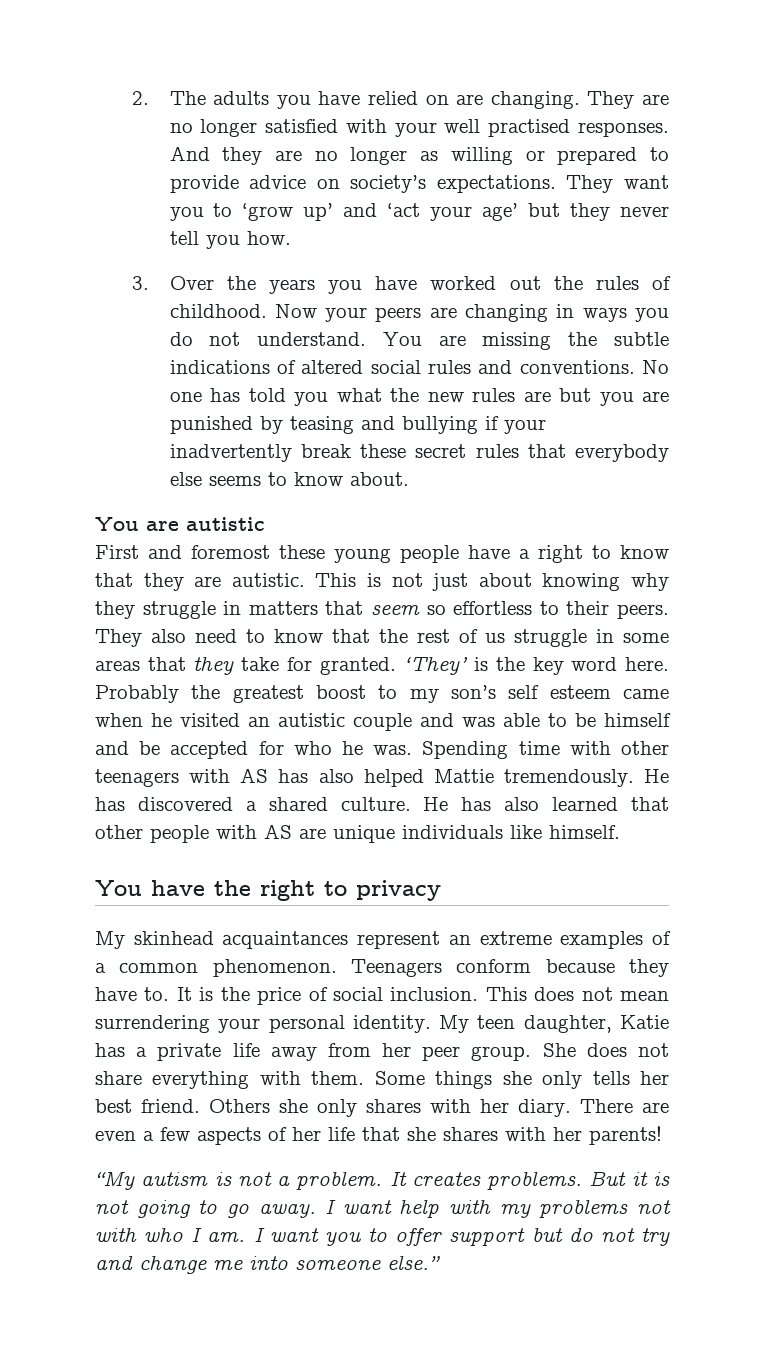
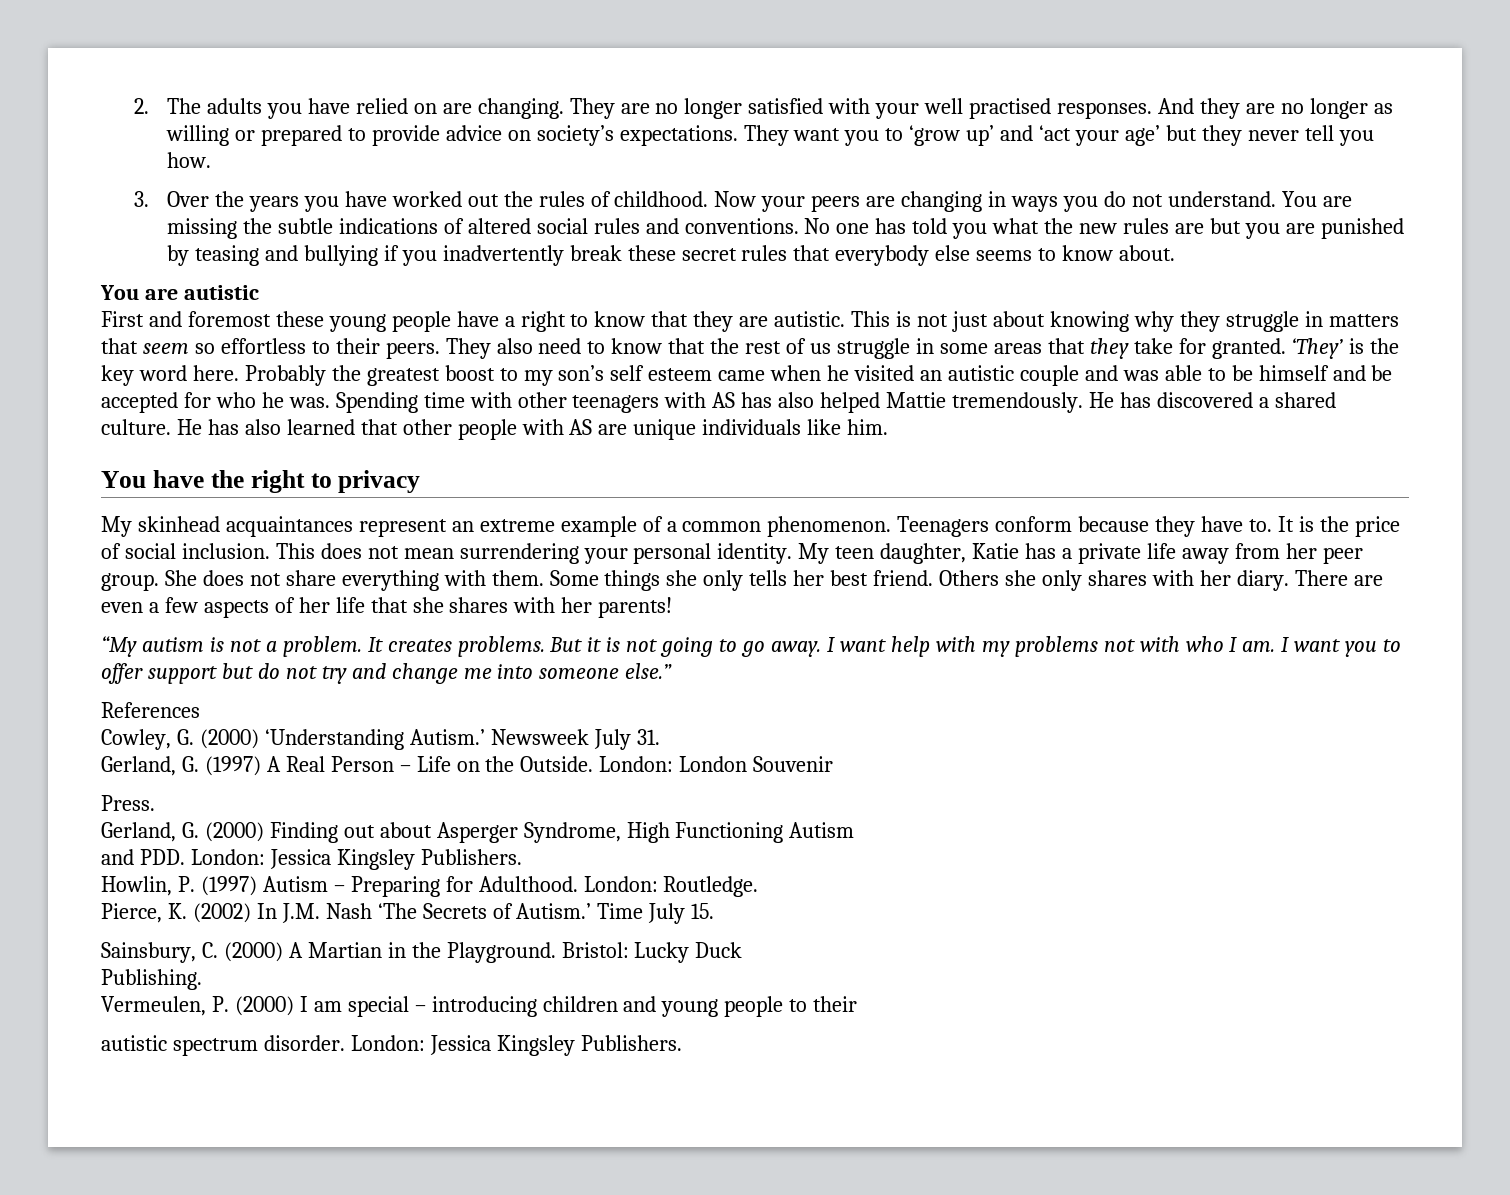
[503,419,546,434] your -> [401,250,437,266] you
[549,825,620,839] himself. -> [847,419,889,435] him.
[560,931,644,949] examples -> [560,516,637,537] example
(440, 1262) none -> [101,702,200,718] [101,729,660,750] [101,756,834,776] [101,795,155,811] [101,822,855,843] [101,849,522,870] [101,876,759,897] [101,903,715,924] [101,942,743,963] [101,969,202,990] [101,996,858,1017] [101,1035,682,1056] // References // Cowley, G. (2000) ‘Understanding Autism.’ Newsweek July 31. // Gerland, G. (1997) A Real Person – Life on the Outside. London: London Souvenir // Press. // Gerland, G. (2000) Finding out about Asperger Syndrome, High Functioning Autism // and PDD. London: Jessica Kingsley Publishers. // Howlin, P. (1997) Autism – Preparing for Adulthood. London: Routledge. // Pierce, K. (2002) In J.M. Nash ‘The Secrets of Autism.’ Time July 15. // Sainsbury, C. (2000) A Martian in the Playground. Bristol: Lucky Duck // Publishing. // Vermeulen, P. (2000) I am special – introducing children and young people to their // autistic spectrum disorder. London: Jessica Kingsley Publishers.

